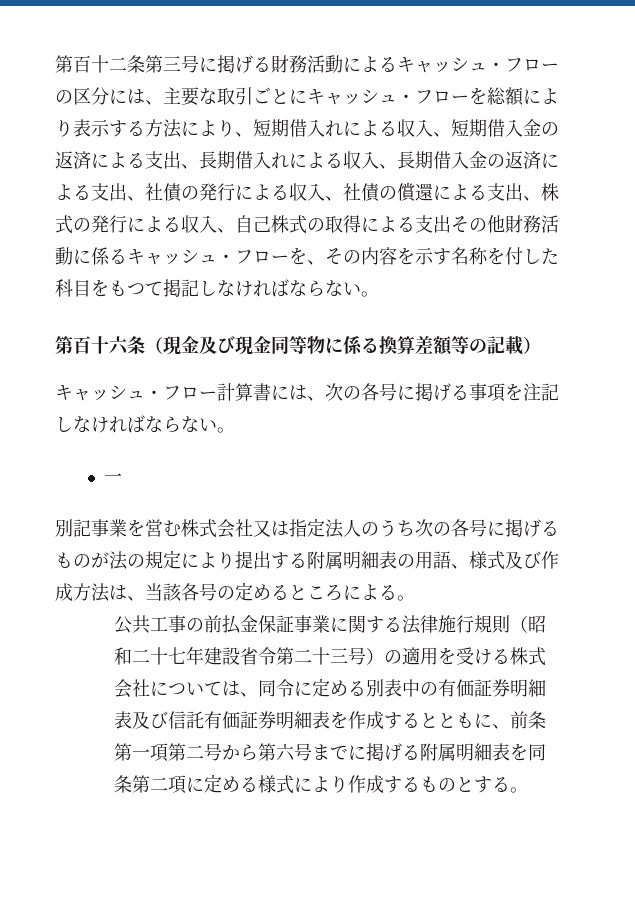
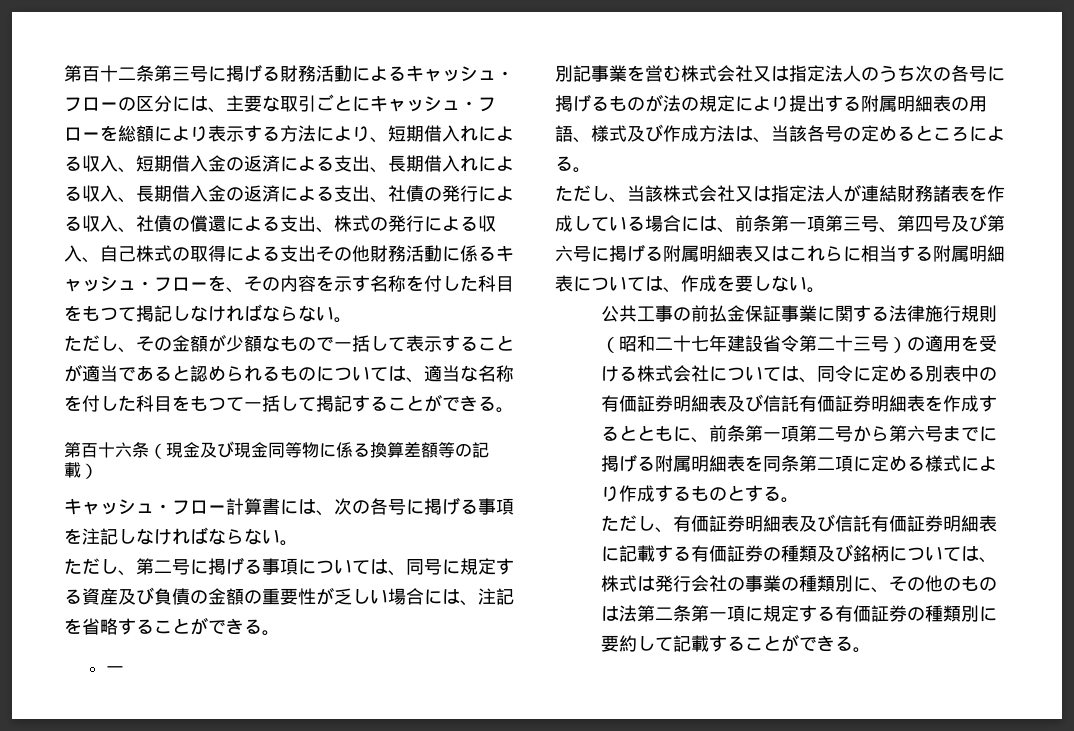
(379, 294) none -> [64,334,514,353] [64,364,514,383] [64,394,514,413] // ただし、その金額が少額なもので一括して表示することが適当であると認められるものについては、適当な名称を付した科目をもつて一括して掲記することができる。
(235, 430) none -> [64,557,514,576] [64,587,514,606] [64,617,280,636] // ただし、第二号に掲げる事項については、同号に規定する資産及び負債の金額の重要性が乏しい場合には、注記を省略することができる。
(415, 598) none -> [555,184,1005,203] [555,214,1005,233] [555,244,1005,262] [555,275,825,293] // ただし、当該株式会社又は指定法人が連結財務諸表を作成している場合には、前条第一項第三号、第四号及び第六号に掲げる附属明細表又はこれらに相当する附属明細表については、作成を要しない。
(528, 790) none -> [600,514,997,533] [600,544,997,563] [600,575,997,593] [600,605,997,622] [600,634,871,653] // ただし、有価証券明細表及び信託有価証券明細表に記載する有価証券の種類及び銘柄については、株式は発行会社の事業の種類別に、その他のものは法第二条第一項に規定する有価証券の種類別に要約して記載することができる。

